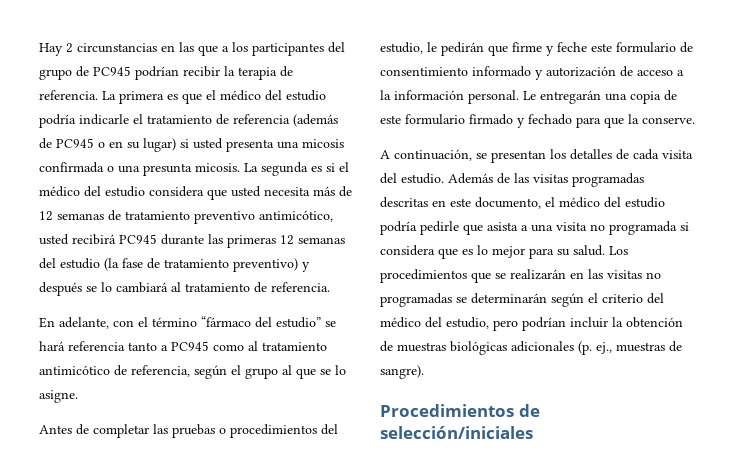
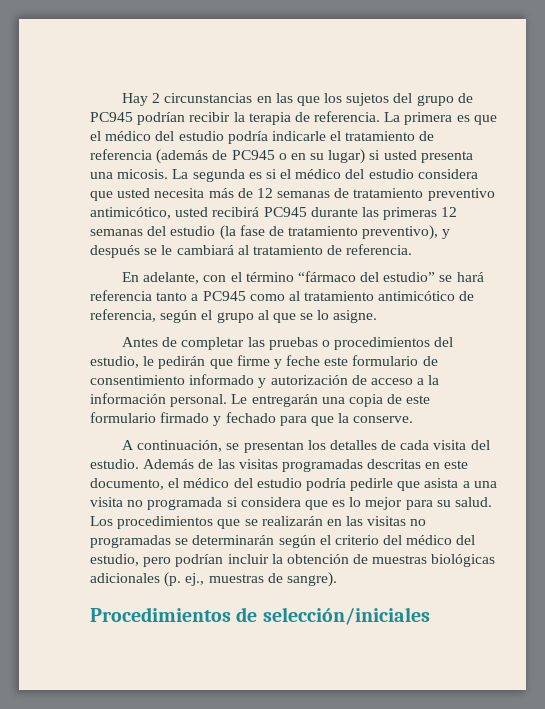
[222,42,324,56] a los participantes -> [324,93,390,106] los sujetos
[302,139,344,148] [39,162,192,176] micosis confirmada o una presunta -> (113, 175) none
[233,258,298,272] preventivo) -> [362,225,439,240] preventivo),
[101,282,112,292] lo -> [161,245,173,255] le

